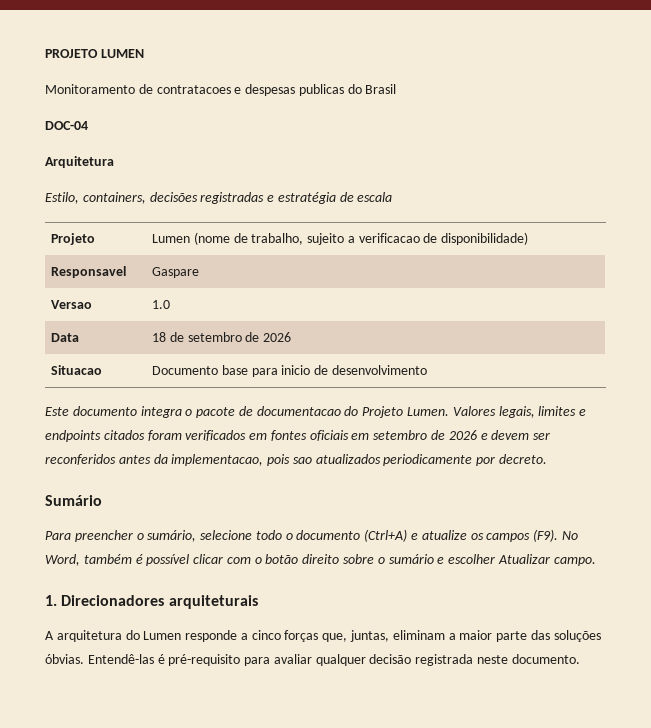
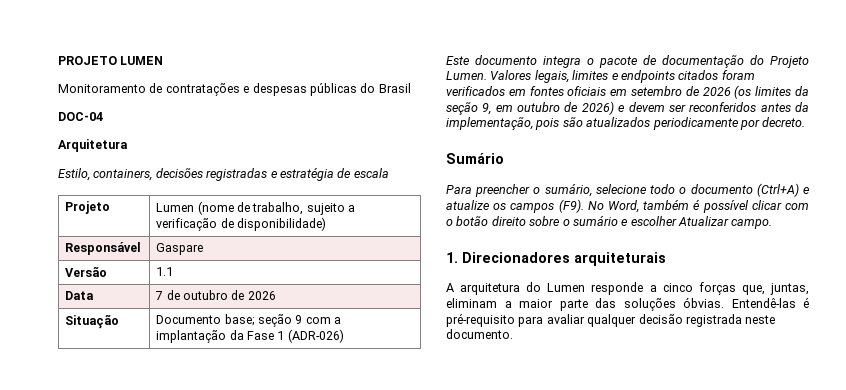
[156,85,231,94] contratacoes -> [165,83,240,96] contratações
[298,84,344,96] publicas -> [309,83,357,96] públicas
[358,233,420,243] verificacao -> [156,218,218,231] verificação
[50,266,126,278] Responsavel -> [65,242,142,255] Responsável
[50,300,92,309] [151,300,170,309] Versao | 1.0 -> [65,266,108,277] [156,267,174,276] Versão | 1.1
[151,332,242,342] 18 de setembro -> [155,290,228,300] 7 de outubro
[50,365,102,375] Situacao -> [65,314,120,329] Situação
[221,365,427,377] base para inicio de desenvolvimento -> [224,314,342,327] [156,329,344,343] base; seção 9 com a implantação da Fase 1 (ADR-026)
[256,406,341,416] documentacao -> [662,55,744,68] documentação
(477, 435) none -> [734,85,809,99] [446,101,614,115] (os limites da seção 9, em outubro de 2026)
[171,454,312,466] implementacao, pois sao -> [446,117,583,130] implementação, pois são

